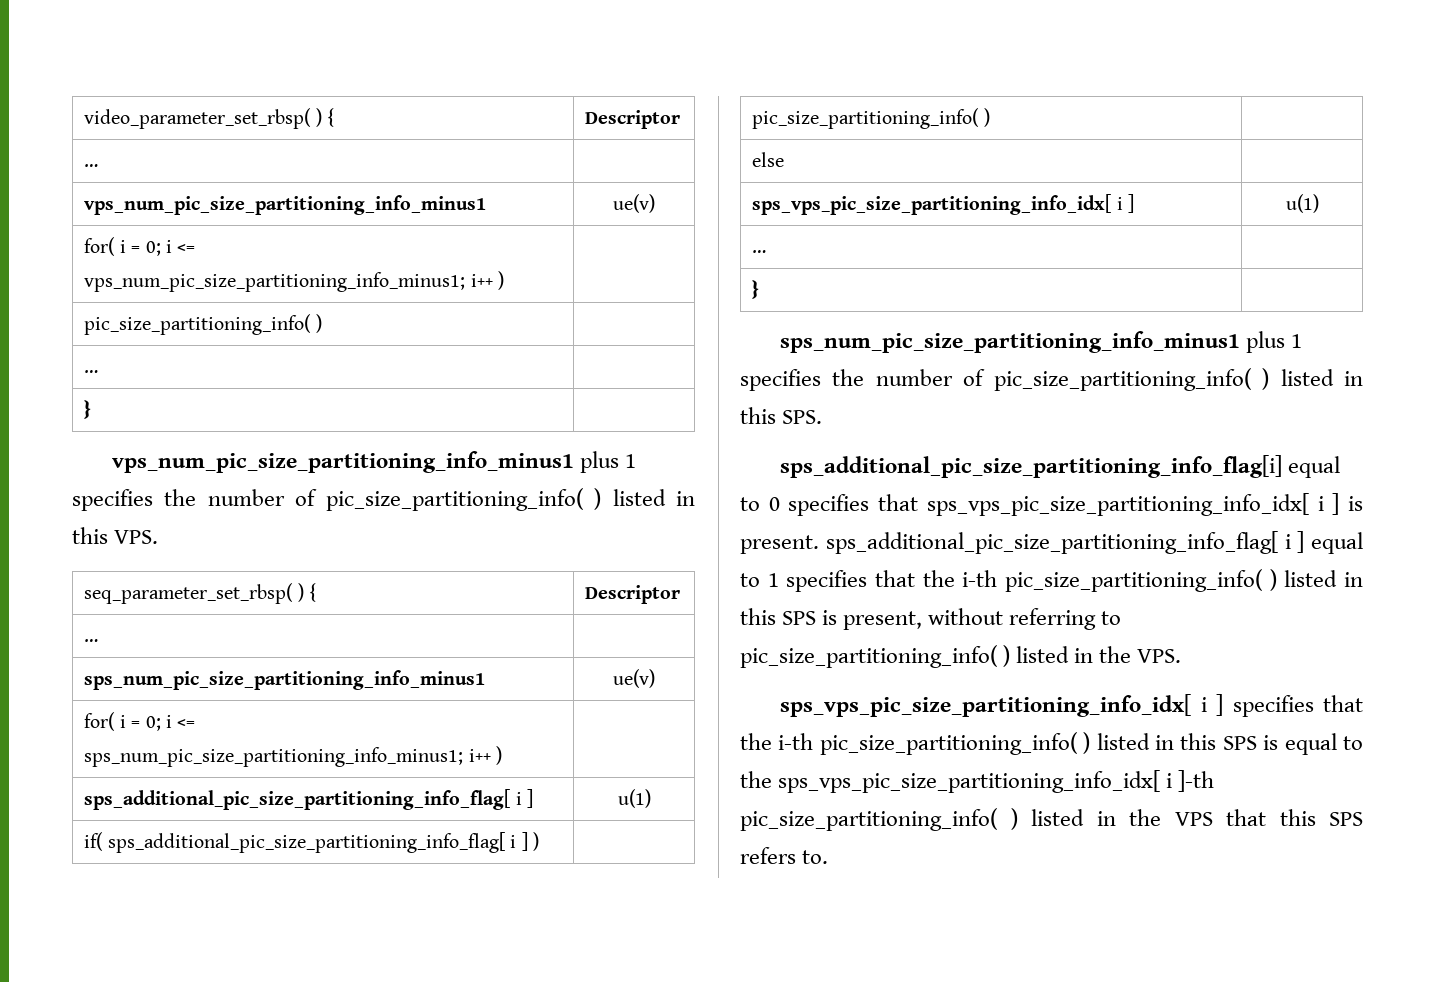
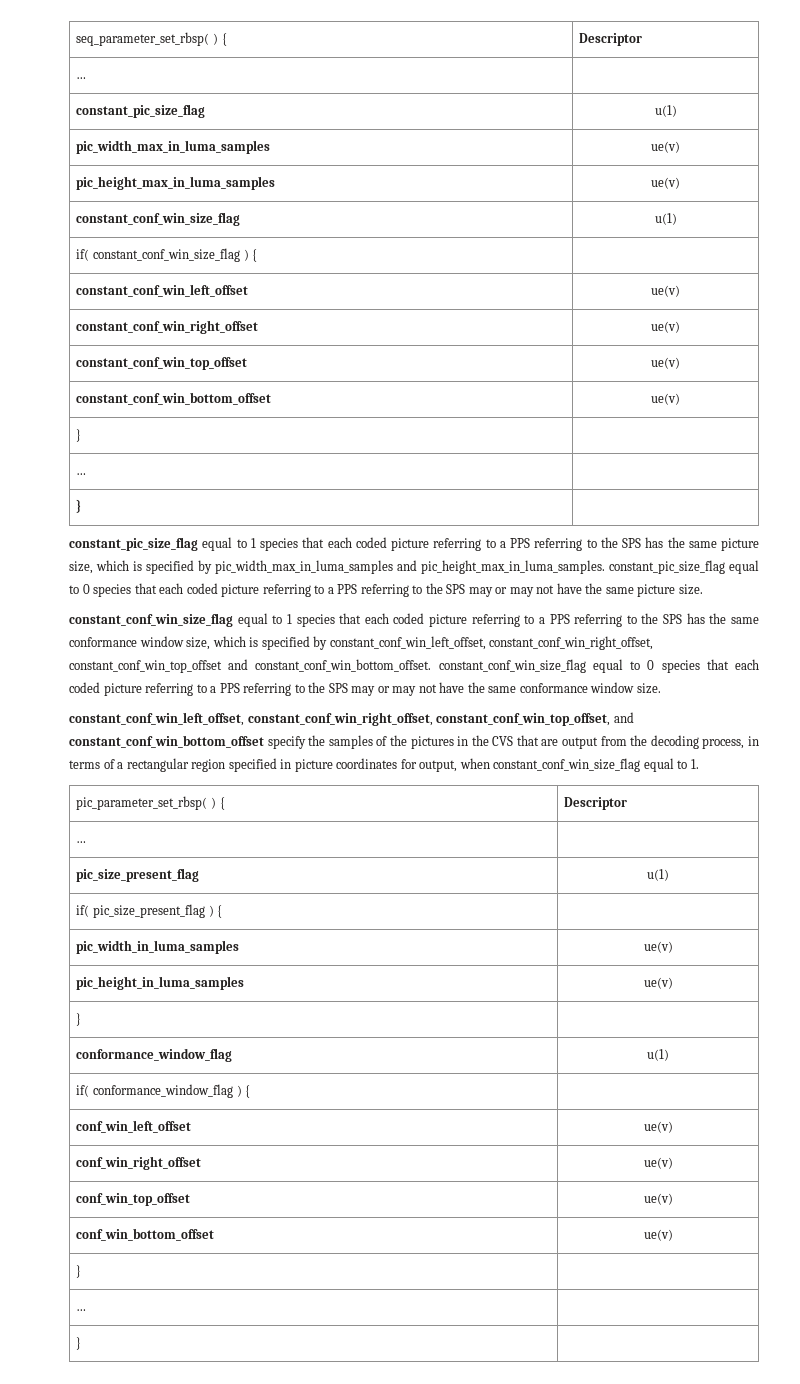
[84,108,335,129] [585,110,681,129] [84,164,99,167] [84,195,487,215] [613,194,655,213] [84,237,196,256] [84,271,505,292] [84,314,322,335] [84,370,99,373] [84,400,92,419] [112,451,637,473] [72,488,696,511] [72,527,159,544] video_parameter_set_rbsp( ) { | Descriptor // … | // vps_num_pic_size_partitioning_info_minus1 | ue(v) // for( i = 0; i <= vps_num_pic_size_partitioning_info_minus1; i++ ) | // pic_size_partitioning_info( ) | // … | // } | // vps_num_pic_size_partitioning_info_minus1 plus 1 specifies the number of pic_size_partitioning_info( ) listed in this VPS. // -> (76, 39) none
[84,670,486,690] [613,669,655,688] [84,712,196,731] [84,746,503,767] [84,789,534,810] [617,789,651,808] [84,832,540,853] [752,108,990,129] [752,152,785,167] [752,194,1135,215] [1285,194,1319,213] [752,250,767,253] [752,280,760,299] [780,331,1303,353] [740,368,1363,391] [740,407,823,424] [780,455,1341,478] [740,493,1363,516] [740,531,1363,554] [740,569,1363,592] [740,608,1122,630] [740,645,1182,668] [780,694,1363,717] [740,732,1363,755] [740,770,1215,793] [740,808,1363,831] [740,847,829,864] sps_num_pic_size_partitioning_info_minus1 | ue(v) // for( i = 0; i <= sps_num_pic_size_partitioning_info_minus1; i++ ) | // sps_additional_pic_size_partitioning_info_flag[ i ] | u(1) // if( sps_additional_pic_size_partitioning_info_flag[ i ] ) | // pic_size_partitioning_info( ) | // else | // sps_vps_pic_size_partitioning_info_idx[ i ] | u(1) // … | // } | // sps_num_pic_size_partitioning_info_minus1 plus 1 specifies the number of pic_size_partitioning_info( ) listed in this SPS. // sps_additional_pic_size_partitioning_info_flag[i] equal to 0 specifies that sps_vps_pic_size_partitioning_info_idx[ i ] is present. sps_additional_pic_size_partitioning_info_flag[ i ] equal to 1 specifies that the i-th pic_size_partitioning_info( ) listed in this SPS is present, without referring to pic_size_partitioning_info( ) listed in the VPS. // sps_vps_pic_size_partitioning_info_idx[ i ] specifies that the i-th pic_size_partitioning_info( ) listed in this SPS is equal to the sps_vps_pic_size_partitioning_info_idx[ i ]-th pic_size_partitioning_info( ) listed in the VPS that this SPS refers to. -> [76,104,206,118] [654,105,677,117] [76,140,271,154] [651,141,680,153] [76,176,276,190] [651,177,680,189] [76,212,241,226] [654,213,677,225] [76,248,258,262] [76,284,249,297] [651,285,680,297] [76,320,259,334] [651,321,680,333] [76,357,248,370] [651,357,680,369] [76,392,272,405] [651,393,680,405] [76,429,82,442] [76,473,87,475] [76,499,82,513] [69,537,759,551] [69,560,759,574] [69,583,703,597] [69,613,760,627] [69,636,654,650] [69,659,759,673] [69,682,661,696] [69,712,634,726] [69,735,759,749] [69,758,699,772] [76,796,225,810] [564,797,628,810] [76,841,87,843] [76,868,200,882] [647,869,669,881] [76,904,223,918] [76,940,240,954] [643,941,673,953] [76,976,245,990] [643,977,673,989] [76,1013,82,1026] [76,1048,233,1062] [647,1049,669,1061] [76,1084,251,1098] [76,1120,192,1133] [643,1121,673,1133] [76,1156,202,1170] [643,1157,673,1169] [76,1193,191,1206] [643,1193,673,1205] [76,1228,215,1241] [643,1229,673,1241] [76,1265,82,1278] [76,1309,87,1311] [76,1337,82,1350] constant_pic_size_flag | u(1) // pic_width_max_in_luma_samples | ue(v) // pic_height_max_in_luma_samples | ue(v) // constant_conf_win_size_flag | u(1) // if( constant_conf_win_size_flag ) { | // constant_conf_win_left_offset | ue(v) // constant_conf_win_right_offset | ue(v) // constant_conf_win_top_offset | ue(v) // constant_conf_win_bottom_offset | ue(v) // } | // … | // } | // constant_pic_size_flag equal to 1 species that each coded picture referring to a PPS referring to the SPS has the same picture size, which is specified by pic_width_max_in_luma_samples and pic_height_max_in_luma_samples. constant_pic_size_flag equal to 0 species that each coded picture referring to a PPS referring to the SPS may or may not have the same picture size. // constant_conf_win_size_flag equal to 1 species that each coded picture referring to a PPS referring to the SPS has the same conformance window size, which is specified by constant_conf_win_left_offset, constant_conf_win_right_offset, constant_conf_win_top_offset and constant_conf_win_bottom_offset. constant_conf_win_size_flag equal to 0 species that each coded picture referring to a PPS referring to the SPS may or may not have the same conformance window size. // constant_conf_win_left_offset, constant_conf_win_right_offset, constant_conf_win_top_offset, and constant_conf_win_bottom_offset specify the samples of the pictures in the CVS that are output from the decoding process, in terms of a rectangular region specified in picture coordinates for output, when constant_conf_win_size_flag equal to 1. // pic_parameter_set_rbsp( ) { | Descriptor // … | // pic_size_present_flag | u(1) // if( pic_size_present_flag ) { | // pic_width_in_luma_samples | ue(v) // pic_height_in_luma_samples | ue(v) // } | // conformance_window_flag | u(1) // if( conformance_window_flag ) { | // conf_win_left_offset | ue(v) // conf_win_right_offset | ue(v) // conf_win_top_offset | ue(v) // conf_win_bottom_offset | ue(v) // } | // … | // } |

